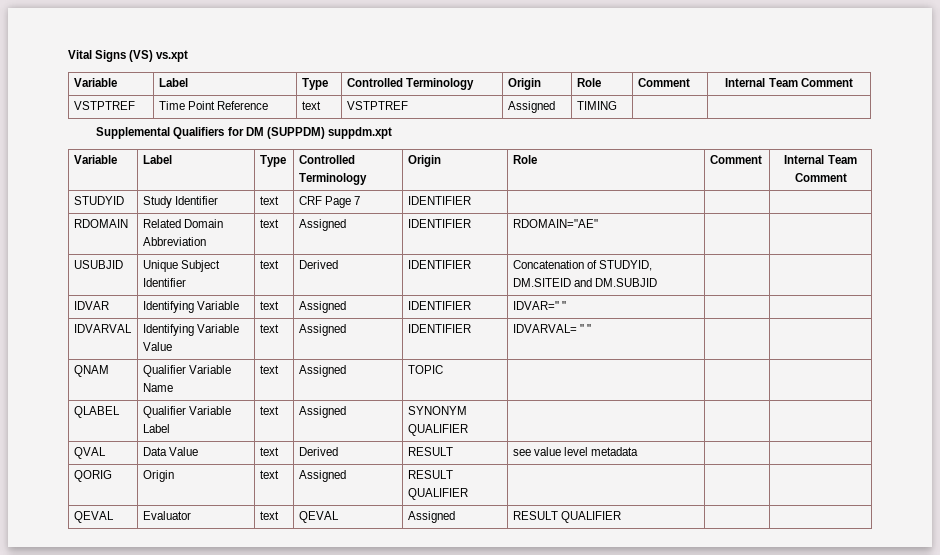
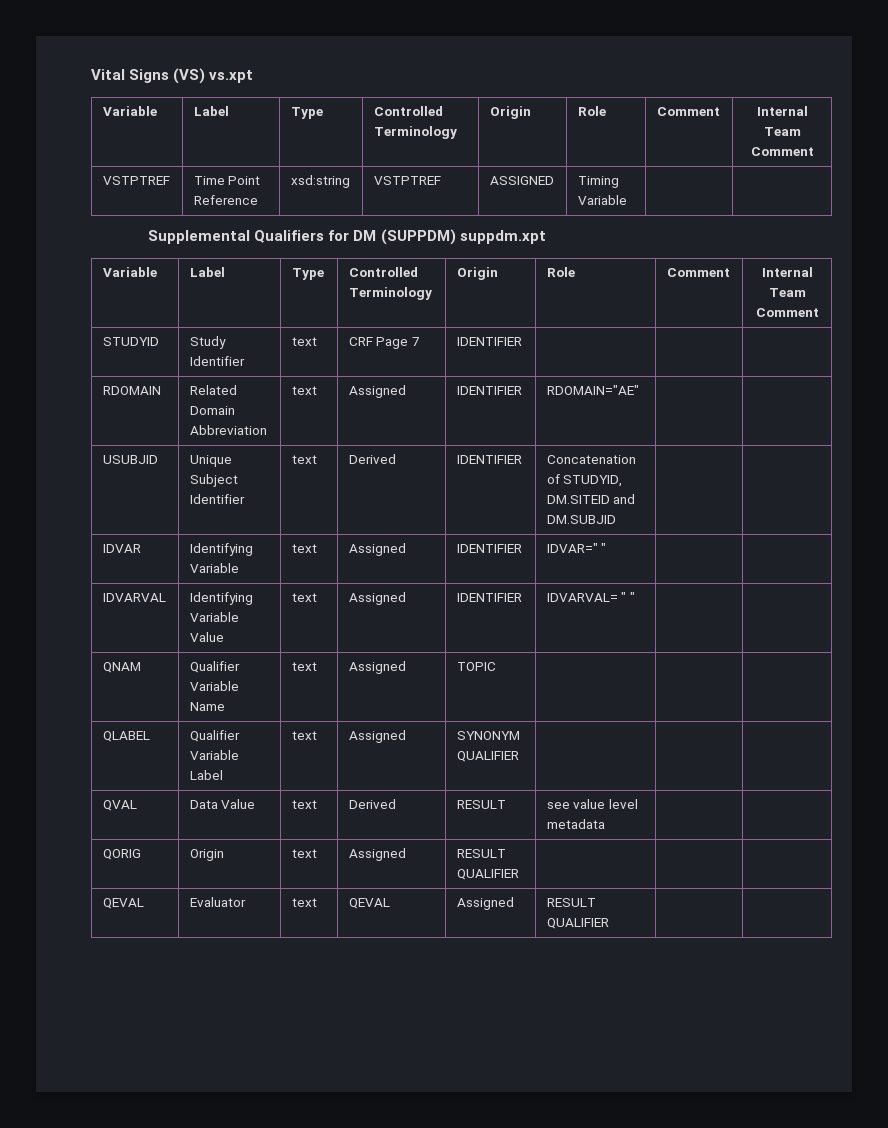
[301,101,321,110] [346,101,408,110] [507,101,555,113] [576,101,617,110] text | VSTPTREF | Assigned | TIMING -> [290,175,350,188] [373,176,441,185] [489,176,554,185] [577,176,619,188] [577,195,627,205] xsd:string | VSTPTREF | ASSIGNED | Timing Variable

